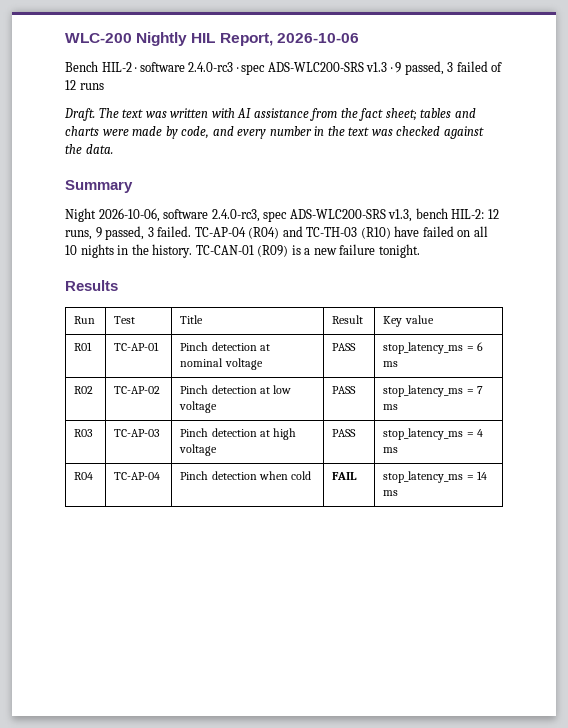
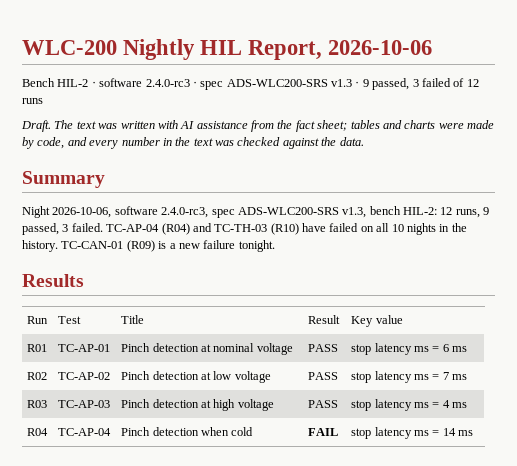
[383,342,464,354] stop_latency_ms -> [351,343,429,355] stop latency ms
[383,385,464,397] stop_latency_ms -> [351,371,429,383] stop latency ms
[383,428,464,440] stop_latency_ms -> [351,399,429,411] stop latency ms
[383,471,464,483] stop_latency_ms -> [351,427,429,439] stop latency ms

